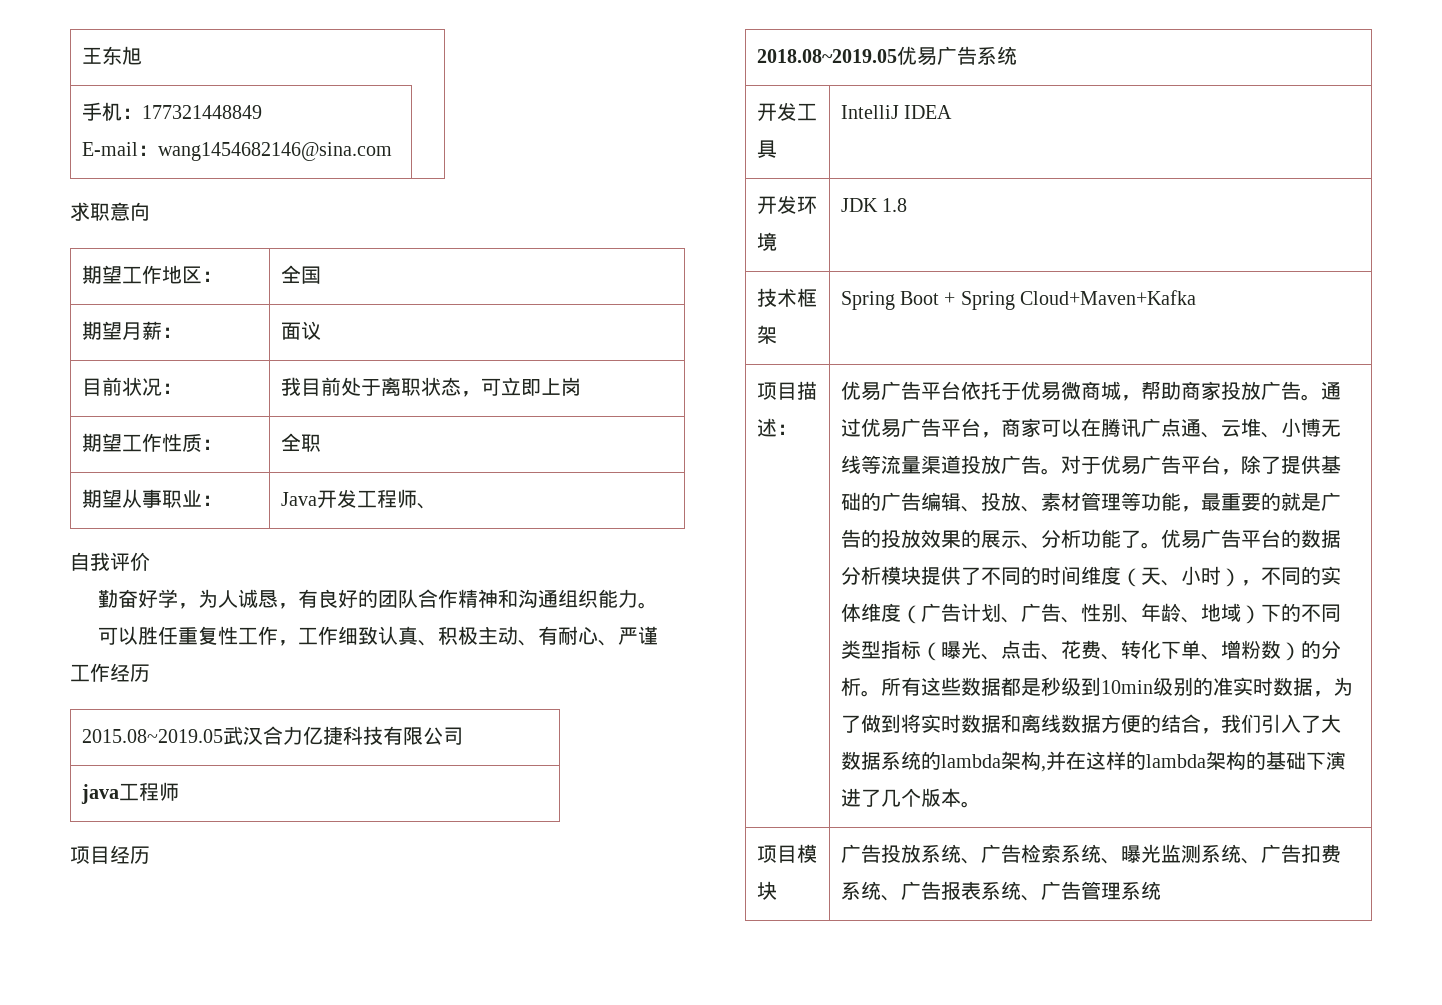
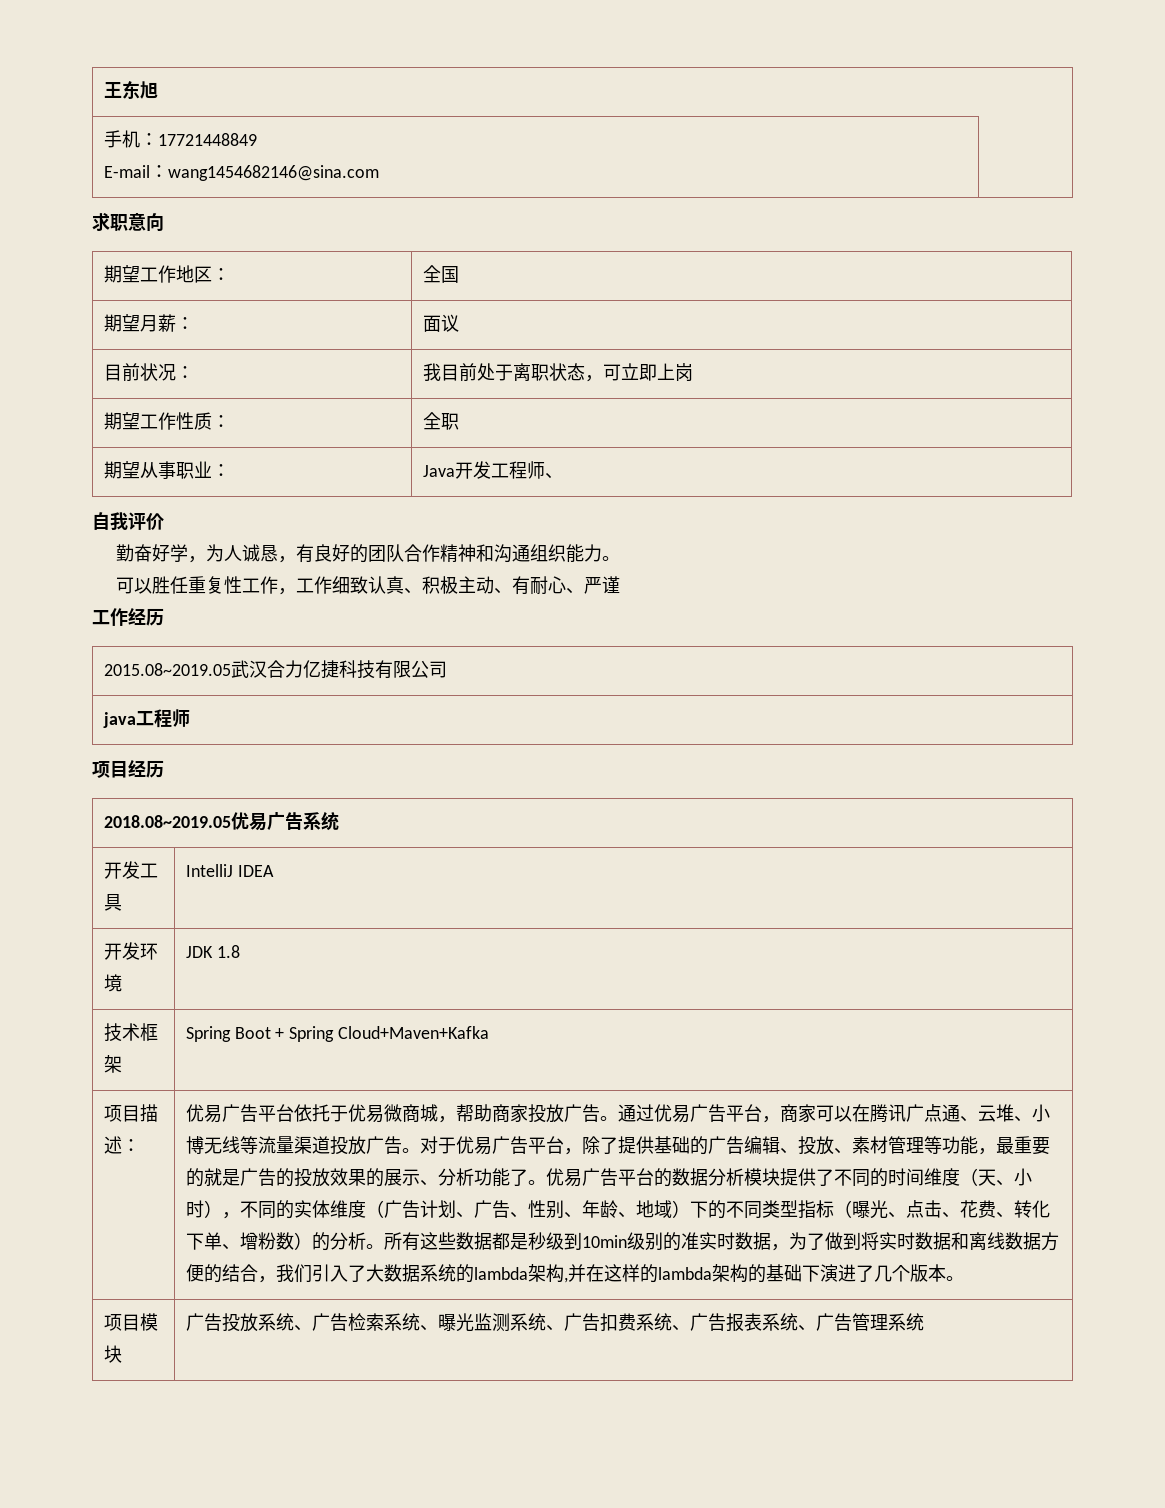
[141,105,262,119] 177321448849 -> [157,133,257,146] 17721448849

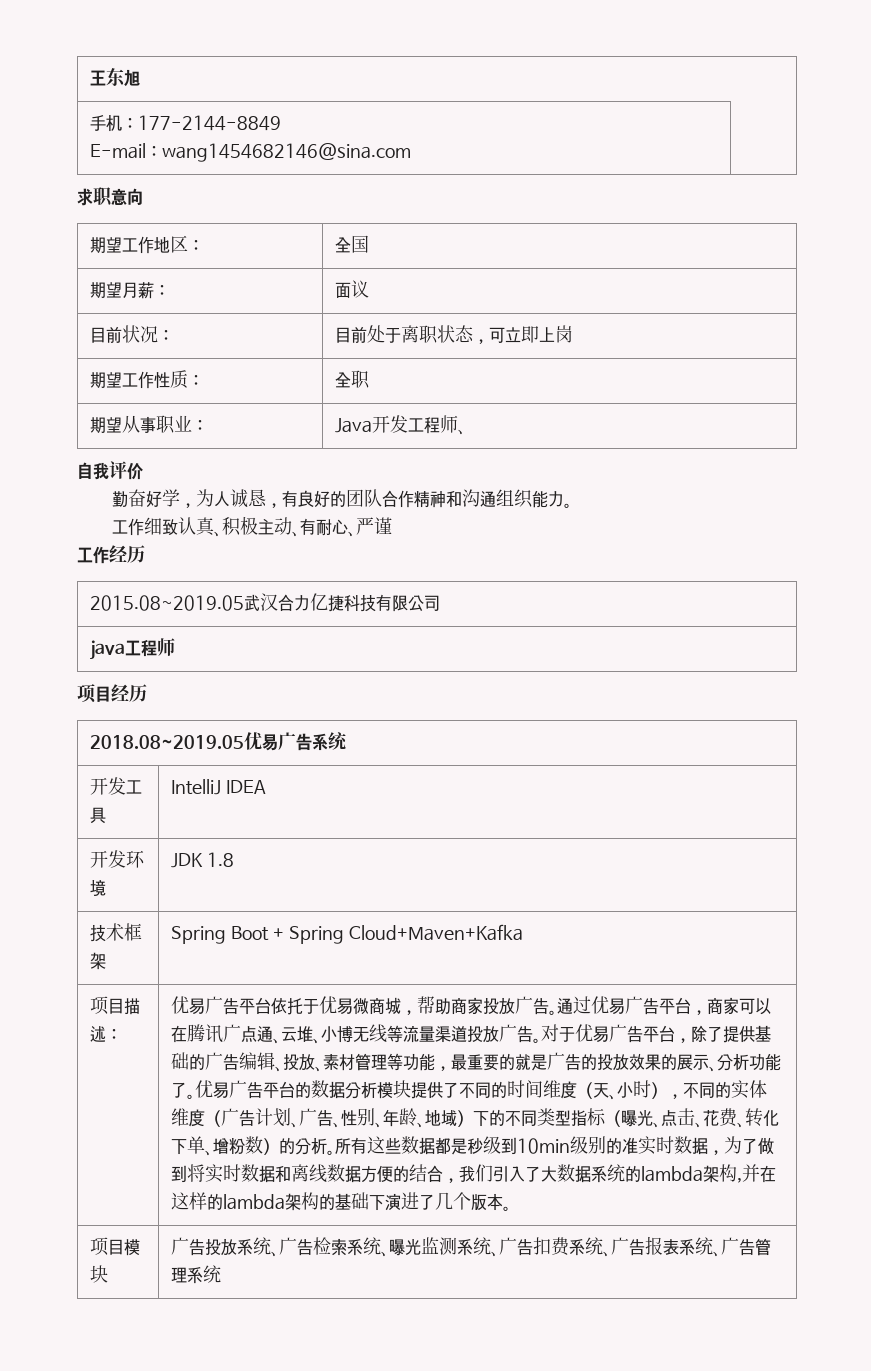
[157,133,257,146] 17721448849 -> [138,115,282,131] 177-2144-8849
[422,363,441,381] 我 -> (175, 335) none
[116,576,297,595] 可以胜任重复性工作， -> (572, 505) none

